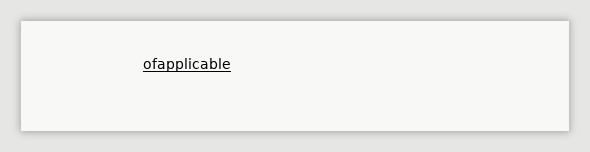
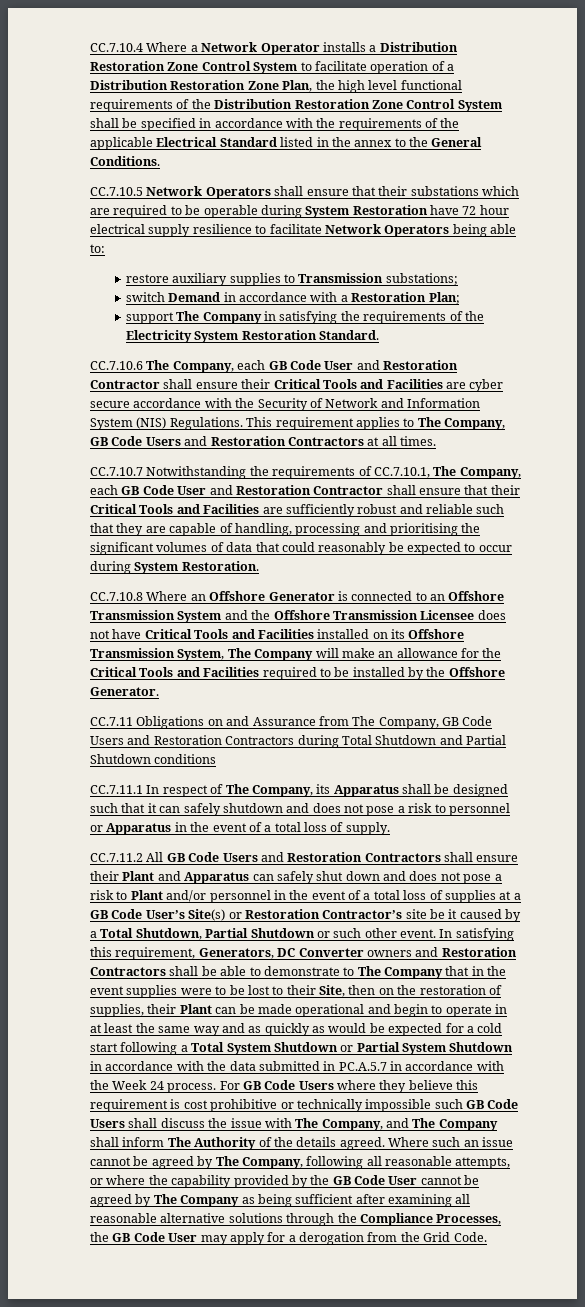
[143,58,232,72] ofapplicable -> [90,42,458,55] [90,61,455,74] [90,80,462,93] [90,99,502,112] [90,118,460,131] [90,137,483,150] [90,156,161,166] [90,186,520,199] [90,205,509,218] [90,224,517,237] [90,244,106,253] [125,273,458,286] [125,292,460,304] [125,311,484,324] [125,330,379,343] [90,360,459,373] [90,379,504,392] [90,398,481,411] [90,417,506,430] [90,436,437,446] [90,466,521,479] [90,485,520,495] [90,504,505,517] [90,523,481,536] [90,542,512,555] [90,561,259,574] [90,591,505,601] [90,610,506,623] [90,629,465,639] [90,648,502,661] [90,667,505,680] [90,687,160,696] [90,716,493,729] [90,735,507,748] [90,754,217,764] [90,784,508,797] [90,803,510,816] [90,822,390,835] [90,852,519,862] [90,871,502,884] [90,890,521,903] [90,909,522,922] [90,928,514,941] [90,947,517,960] [90,966,507,979] [90,985,502,998] [90,1004,508,1017] [90,1023,503,1036] [90,1042,514,1055] [90,1061,504,1071] [90,1080,479,1093] [90,1099,519,1112] [90,1118,498,1131] [90,1137,514,1150] [90,1156,511,1169] [90,1175,480,1188] [90,1194,471,1207] [90,1213,502,1226] [90,1232,487,1245] CC.7.10.4 Where a Network Operator installs a Distribution Restoration Zone Control System to facilitate operation of a Distribution Restoration Zone Plan, the high level functional requirements of the Distribution Restoration Zone Control System shall be specified in accordance with the requirements of the applicable Electrical Standard listed in the annex to the General Conditions. // CC.7.10.5 Network Operators shall ensure that their substations which are required to be operable during System Restoration have 72 hour electrical supply resilience to facilitate Network Operators being able to: // restore auxiliary supplies to Transmission substations; // switch Demand in accordance with a Restoration Plan; // support The Company in satisfying the requirements of the Electricity System Restoration Standard. // CC.7.10.6 The Company, each GB Code User and Restoration Contractor shall ensure their Critical Tools and Facilities are cyber secure accordance with the Security of Network and Information System (NIS) Regulations. This requirement applies to The Company, GB Code Users and Restoration Contractors at all times. // CC.7.10.7 Notwithstanding the requirements of CC.7.10.1, The Company, each GB Code User and Restoration Contractor shall ensure that their Critical Tools and Facilities are sufficiently robust and reliable such that they are capable of handling, processing and prioritising the significant volumes of data that could reasonably be expected to occur during System Restoration. // CC.7.10.8 Where an Offshore Generator is connected to an Offshore Transmission System and the Offshore Transmission Licensee does not have Critical Tools and Facilities installed on its Offshore Transmission System, The Company will make an allowance for the Critical Tools and Facilities required to be installed by the Offshore Generator. // CC.7.11 Obligations on and Assurance from The Company, GB Code Users and Restoration Contractors during Total Shutdown and Partial Shutdown conditions // CC.7.11.1 In respect of The Company, its Apparatus shall be designed such that it can safely shutdown and does not pose a risk to personnel or Apparatus in the event of a total loss of supply. // CC.7.11.2 All GB Code Users and Restoration Contractors shall ensure their Plant and Apparatus can safely shut down and does not pose a risk to Plant and/or personnel in the event of a total loss of supplies at a GB Code User’s Site(s) or Restoration Contractor’s site be it caused by a Total Shutdown, Partial Shutdown or such other event. In satisfying this requirement, Generators, DC Converter owners and Restoration Contractors shall be able to demonstrate to The Company that in the event supplies were to be lost to their Site, then on the restoration of supplies, their Plant can be made operational and begin to operate in at least the same way and as quickly as would be expected for a cold start following a Total System Shutdown or Partial System Shutdown in accordance with the data submitted in PC.A.5.7 in accordance with the Week 24 process. For GB Code Users where they believe this requirement is cost prohibitive or technically impossible such GB Code Users shall discuss the issue with The Company, and The Company shall inform The Authority of the details agreed. Where such an issue cannot be agreed by The Company, following all reasonable attempts, or where the capability provided by the GB Code User cannot be agreed by The Company as being sufficient after examining all reasonable alternative solutions through the Compliance Processes, the GB Code User may apply for a derogation from the Grid Code.

